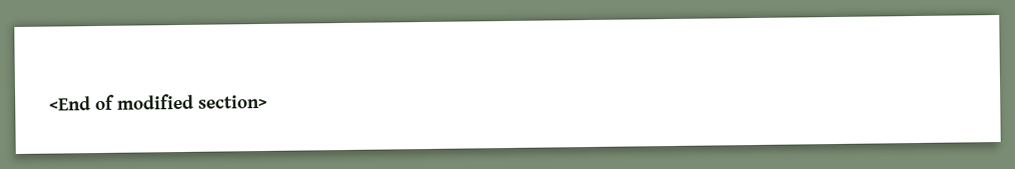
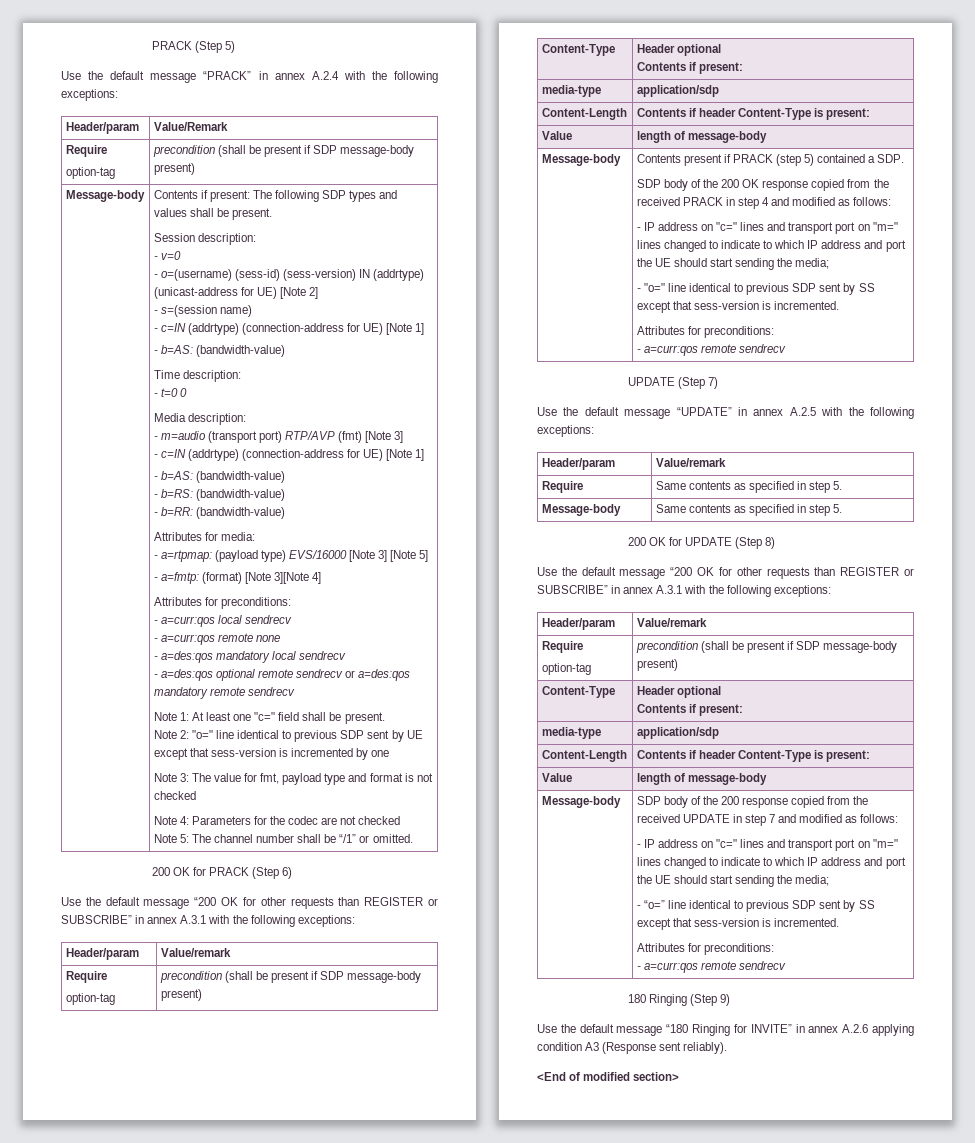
(49, 103) none -> [151,41,235,53] [61,71,439,83] [61,89,118,101] [65,122,139,134] [153,122,228,131] [65,145,107,157] [65,167,115,179] [152,145,415,157] [153,163,195,175] [65,190,145,202] [153,190,398,202] [153,208,272,220] [153,233,256,245] [153,251,181,260] [153,269,425,281] [153,287,319,299] [153,305,252,317] [153,323,425,335] [153,345,285,357] [153,370,241,382] [153,388,187,397] [153,413,246,425] [153,431,404,443] [153,449,425,461] [153,471,285,483] [153,489,285,501] [153,507,285,519] [153,532,255,541] [153,550,429,562] [153,572,322,584] [153,597,291,609] [153,615,292,627] [153,633,280,645] [153,651,347,663] [153,669,411,681] [153,687,295,699] [153,712,385,724] [153,730,423,742] [153,748,390,760] [153,773,433,785] [153,791,196,800] [153,816,401,825] [153,834,413,843] [151,867,293,879] [61,897,438,909] [61,915,355,927] [65,948,139,960] [160,948,231,957] [65,971,107,983] [65,993,115,1005] [159,971,422,983] [160,989,202,1001] [541,44,615,56] [636,44,721,56] [636,62,743,74] [541,85,601,97] [636,85,719,97] [541,108,627,120] [636,108,871,120] [541,131,572,140] [636,131,767,143] [541,154,621,166] [636,154,905,166] [636,179,889,191] [636,197,892,209] [636,222,898,234] [636,240,906,252] [636,258,830,270] [636,283,875,295] [636,301,840,313] [636,326,774,338] [636,344,786,356] [627,377,718,389] [537,407,914,419] [537,425,594,437] [541,458,615,470] [655,458,726,467] [541,481,583,493] [655,481,843,493] [541,504,621,516] [655,504,843,516] [627,537,776,549] [537,567,914,579] [537,585,831,597] [541,618,615,630] [636,618,707,627] [541,641,583,653] [541,663,591,675] [635,641,898,653] [636,659,678,671] [541,686,615,698] [636,686,721,698] [636,704,743,716] [541,727,601,739] [636,727,719,739] [541,750,627,762] [636,750,871,762] [541,773,572,782] [636,773,767,785] [541,796,621,808] [636,796,869,808] [636,814,899,826] [636,839,898,851] [636,857,906,869] [636,875,830,887] [636,900,875,912] [636,918,840,930] [636,943,774,955] [636,961,786,973] [627,994,730,1006] [537,1024,914,1036] [537,1042,728,1054] PRACK (Step 5) // Use the default message “PRACK” in annex A.2.4 with the following exceptions: // Header/param | Value/Remark // Require // option-tag | precondition (shall be present if SDP message-body present) // Message-body | Contents if present: The following SDP types and values shall be present. // Session description: // - v=0 // - o=(username) (sess-id) (sess-version) IN (addrtype) (unicast-address for UE) [Note 2] // - s=(session name) // - c=IN (addrtype) (connection-address for UE) [Note 1] // - b=AS: (bandwidth-value) // Time description: // - t=0 0 // Media description: // - m=audio (transport port) RTP/AVP (fmt) [Note 3] // - c=IN (addrtype) (connection-address for UE) [Note 1] // - b=AS: (bandwidth-value) // - b=RS: (bandwidth-value) // - b=RR: (bandwidth-value) // Attributes for media: // - a=rtpmap: (payload type) EVS/16000 [Note 3] [Note 5] // - a=fmtp: (format) [Note 3][Note 4] // Attributes for preconditions: // - a=curr:qos local sendrecv // - a=curr:qos remote none // - a=des:qos mandatory local sendrecv // - a=des:qos optional remote sendrecv or a=des:qos mandatory remote sendrecv // Note 1: At least one "c=" field shall be present. // Note 2: "o=" line identical to previous SDP sent by UE except that sess-version is incremented by one // Note 3: The value for fmt, payload type and format is not checked // Note 4: Parameters for the codec are not checked // Note 5: The channel number shall be “/1” or omitted. // 200 OK for PRACK (Step 6) // Use the default message “200 OK for other requests than REGISTER or SUBSCRIBE” in annex A.3.1 with the following exceptions: // Header/param | Value/remark // Require // option-tag | precondition (shall be present if SDP message-body present) // Content-Type | Header optional // Contents if present: // media-type | application/sdp // Content-Length | Contents if header Content-Type is present: // Value | length of message-body // Message-body | Contents present if PRACK (step 5) contained a SDP. // SDP body of the 200 OK response copied from the received PRACK in step 4 and modified as follows: // - IP address on "c=" lines and transport port on "m=" lines changed to indicate to which IP address and port the UE should start sending the media; // - "o=" line identical to previous SDP sent by SS except that sess-version is incremented. // Attributes for preconditions: // - a=curr:qos remote sendrecv // UPDATE (Step 7) // Use the default message “UPDATE” in annex A.2.5 with the following exceptions: // Header/param | Value/remark // Require | Same contents as specified in step 5. // Message-body | Same contents as specified in step 5. // 200 OK for UPDATE (Step 8) // Use the default message “200 OK for other requests than REGISTER or SUBSCRIBE” in annex A.3.1 with the following exceptions: // Header/param | Value/remark // Require // option-tag | precondition (shall be present if SDP message-body present) // Content-Type | Header optional // Contents if present: // media-type | application/sdp // Content-Length | Contents if header Content-Type is present: // Value | length of message-body // Message-body | SDP body of the 200 response copied from the received UPDATE in step 7 and modified as follows: // - IP address on "c=" lines and transport port on "m=" lines changed to indicate to which IP address and port the UE should start sending the media; // - “o=” line identical to previous SDP sent by SS except that sess-version is incremented. // Attributes for preconditions: // - a=curr:qos remote sendrecv // 180 Ringing (Step 9) // Use the default message “180 Ringing for INVITE” in annex A.2.6 applying condition A3 (Response sent reliably). //

